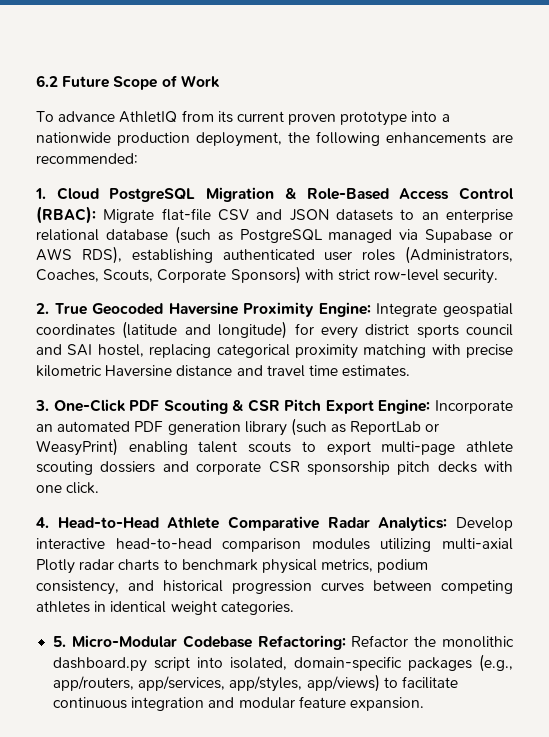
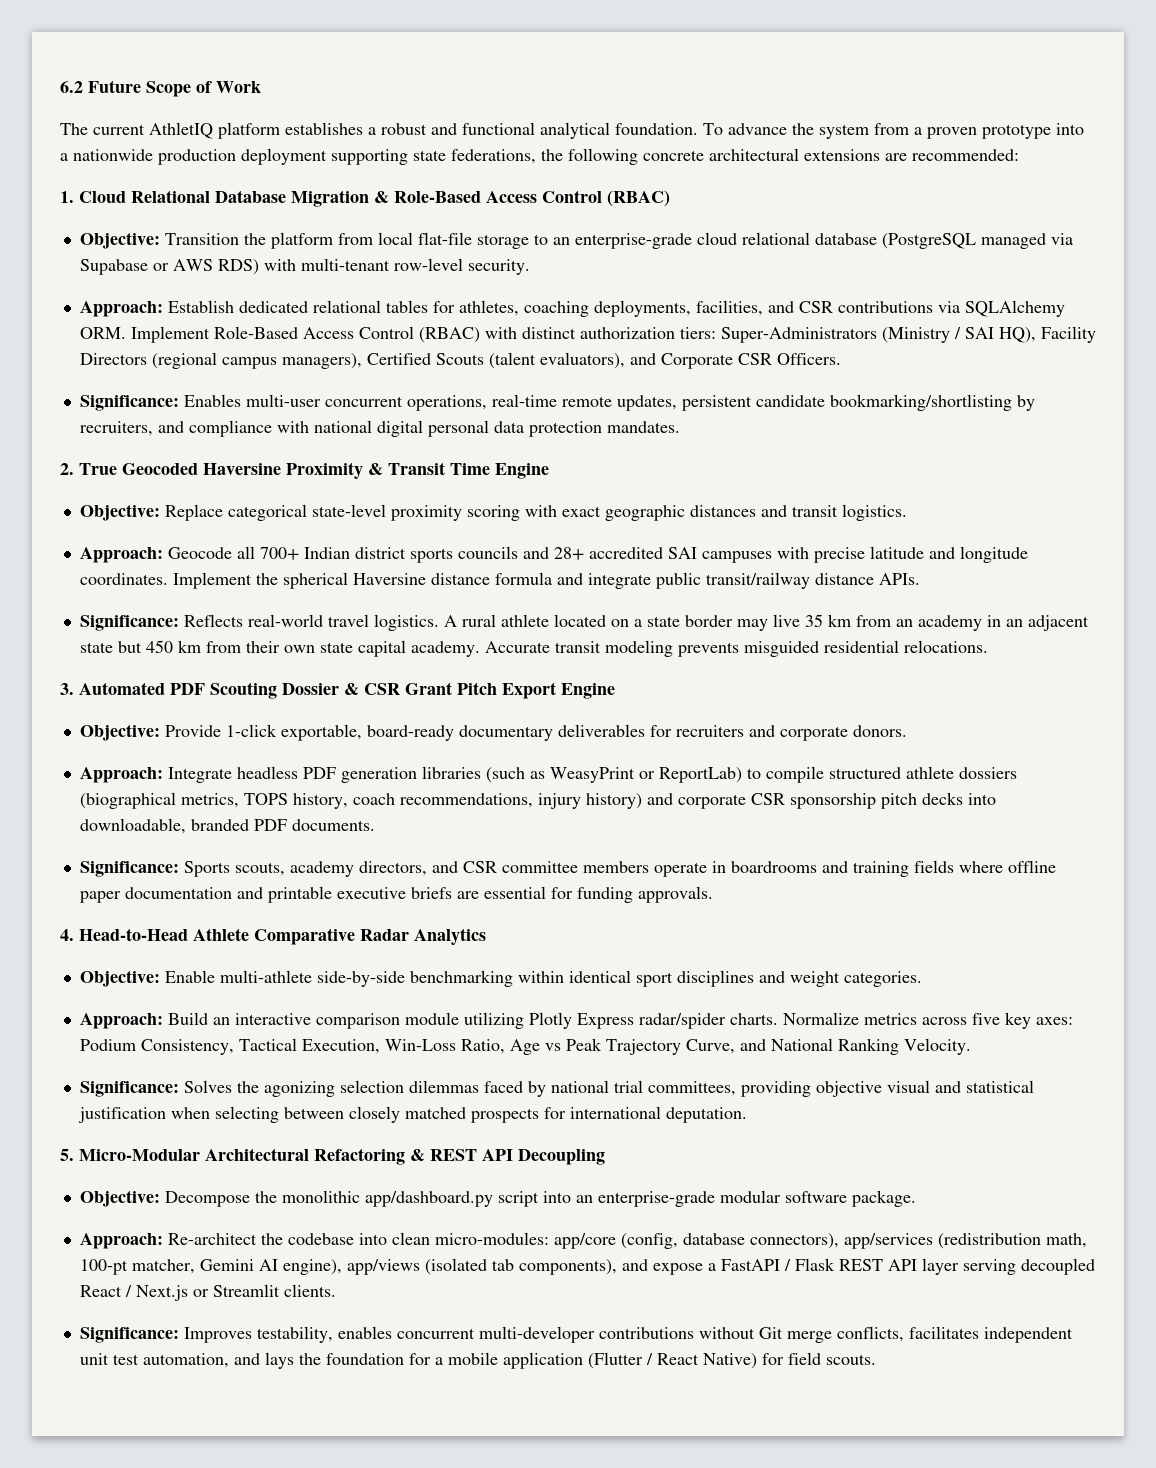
[36,110,284,123] To advance AthletIQ from its current -> [60,122,922,139] The current AthletIQ platform establishes a robust and functional analytical foundation. To advance the system from a
[196,131,486,147] deployment, the following enhancements -> [241,148,880,165] deployment supporting state federations, the following concrete architectural extensions
[109,188,196,202] PostgreSQL -> [131,190,286,203] Relational Database
[36,206,513,224] [36,226,323,244] (RBAC): Migrate flat-file CSV and JSON datasets to an enterprise relational database (such as PostgreSQL -> [607,190,670,207] [79,232,976,249] (RBAC) // Objective: Transition the platform from local flat-file storage to an enterprise-grade cloud relational database (PostgreSQL
[81,246,513,264] [36,266,499,284] RDS), establishing authenticated user roles (Administrators, Coaches, Scouts, Corporate Sponsors) with strict row-level security. -> [217,258,530,275] [79,300,1065,317] [79,326,1096,343] [79,352,841,369] [79,394,1035,411] [79,420,680,437] RDS) with multi-tenant row-level security. // Approach: Establish dedicated relational tables for athletes, coaching deployments, facilities, and CSR contributions via SQLAlchemy ORM. Implement Role-Based Access Control (RBAC) with distinct authorization tiers: Super-Administrators (Ministry / SAI HQ), Facility Directors (regional campus managers), Certified Scouts (talent evaluators), and Corporate CSR Officers. // Significance: Enables multi-user concurrent operations, real-time remote updates, persistent candidate bookmarking/shortlisting by recruiters, and compliance with national digital personal data protection mandates.
[318,302,513,317] [36,321,513,339] [36,344,513,359] [36,365,411,377] Engine: Integrate geospatial coordinates (latitude and longitude) for every district sports council and SAI hostel, replacing categorical proximity matching with precise kilometric Haversine distance and travel time estimates. -> [368,462,549,479] [79,504,907,521] [79,546,1028,563] [79,572,920,589] [79,614,1089,631] [79,640,988,657] & Transit Time Engine // Objective: Replace categorical state-level proximity scoring with exact geographic distances and transit logistics. // Approach: Geocode all 700+ Indian district sports councils and 28+ accredited SAI campuses with precise latitude and longitude coordinates. Implement the spherical Haversine distance formula and integrate public transit/railway distance APIs. // Significance: Reflects real-world travel logistics. A rural athlete located on a state border may live 35 km from an academy in an adjacent state but 450 km from their own state capital academy. Accurate transit modeling prevents misguided residential relocations.
[53,399,126,412] One-Click -> [79,682,165,695] Automated
(228, 406) none -> [282,683,339,695] Dossier
(280, 405) none -> [405,682,452,695] Grant
[378,399,513,414] [36,421,131,432] Engine: Incorporate an automated -> [561,683,615,699] [79,724,907,741] [79,766,298,783] Engine // Objective: Provide 1-click exportable, board-ready documentary deliverables for recruiters and corporate donors. // Approach: Integrate headless
[244,418,440,436] [36,438,513,456] [36,461,156,475] library (such as ReportLab or WeasyPrint) enabling talent scouts to export multi-page athlete scouting dossiers -> [421,766,1017,783] [79,792,642,809] libraries (such as WeasyPrint or ReportLab) to compile structured athlete dossiers (biographical metrics, TOPS history, coach recommendations, injury history)
[484,461,513,472] [36,482,100,494] with one click. -> [967,793,996,805] [79,818,375,834] [79,860,1056,877] [79,886,713,903] into downloadable, branded PDF documents. // Significance: Sports scouts, academy directors, and CSR committee members operate in boardrooms and training fields where offline paper documentation and printable executive briefs are essential for funding approvals.
[378,516,513,531] [36,538,513,552] [36,559,429,574] [36,580,513,595] [36,601,294,615] [53,635,409,650] Analytics: Develop interactive head-to-head comparison modules utilizing multi-axial Plotly radar charts to benchmark physical metrics, podium consistency, and historical progression curves between competing athletes in identical weight categories. // 5. Micro-Modular Codebase Refactoring: Refactor -> [414,928,486,945] [79,970,922,987] [79,1012,1073,1029] [79,1038,971,1055] [79,1080,1034,1097] [77,1106,747,1123] [60,1148,605,1165] [79,1190,250,1207] Analytics // Objective: Enable multi-athlete side-by-side benchmarking within identical sport disciplines and weight categories. // Approach: Build an interactive comparison module utilizing Plotly Express radar/spider charts. Normalize metrics across five key axes: Podium Consistency, Tactical Execution, Win-Loss Ratio, Age vs Peak Trajectory Curve, and National Ranking Velocity. // Significance: Solves the agonizing selection dilemmas faced by national trial committees, providing objective visual and statistical justification when selecting between closely matched prospects for international deputation. // 5. Micro-Modular Architectural Refactoring & REST API Decoupling // Objective: Decompose
[53,657,148,672] dashboard.py -> [364,1191,493,1207] app/dashboard.py
[230,654,513,672] [53,674,458,692] [53,696,424,711] isolated, domain-specific packages (e.g., app/routers, app/services, app/styles, app/views) to facilitate continuous integration and modular feature expansion. -> [575,1190,916,1207] [79,1232,1087,1249] [79,1258,1095,1275] [79,1284,336,1301] [79,1326,1073,1343] [79,1352,876,1369] an enterprise-grade modular software package. // Approach: Re-architect the codebase into clean micro-modules: app/core (config, database connectors), app/services (redistribution math, 100-pt matcher, Gemini AI engine), app/views (isolated tab components), and expose a FastAPI / Flask REST API layer serving decoupled React / Next.js or Streamlit clients. // Significance: Improves testability, enables concurrent multi-developer contributions without Git merge conflicts, facilitates independent unit test automation, and lays the foundation for a mobile application (Flutter / React Native) for field scouts.

